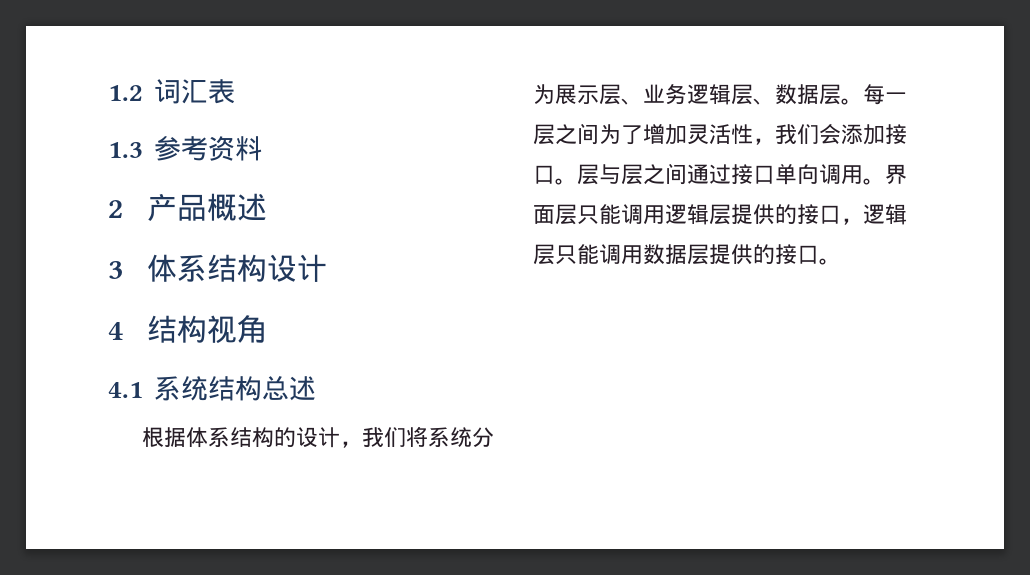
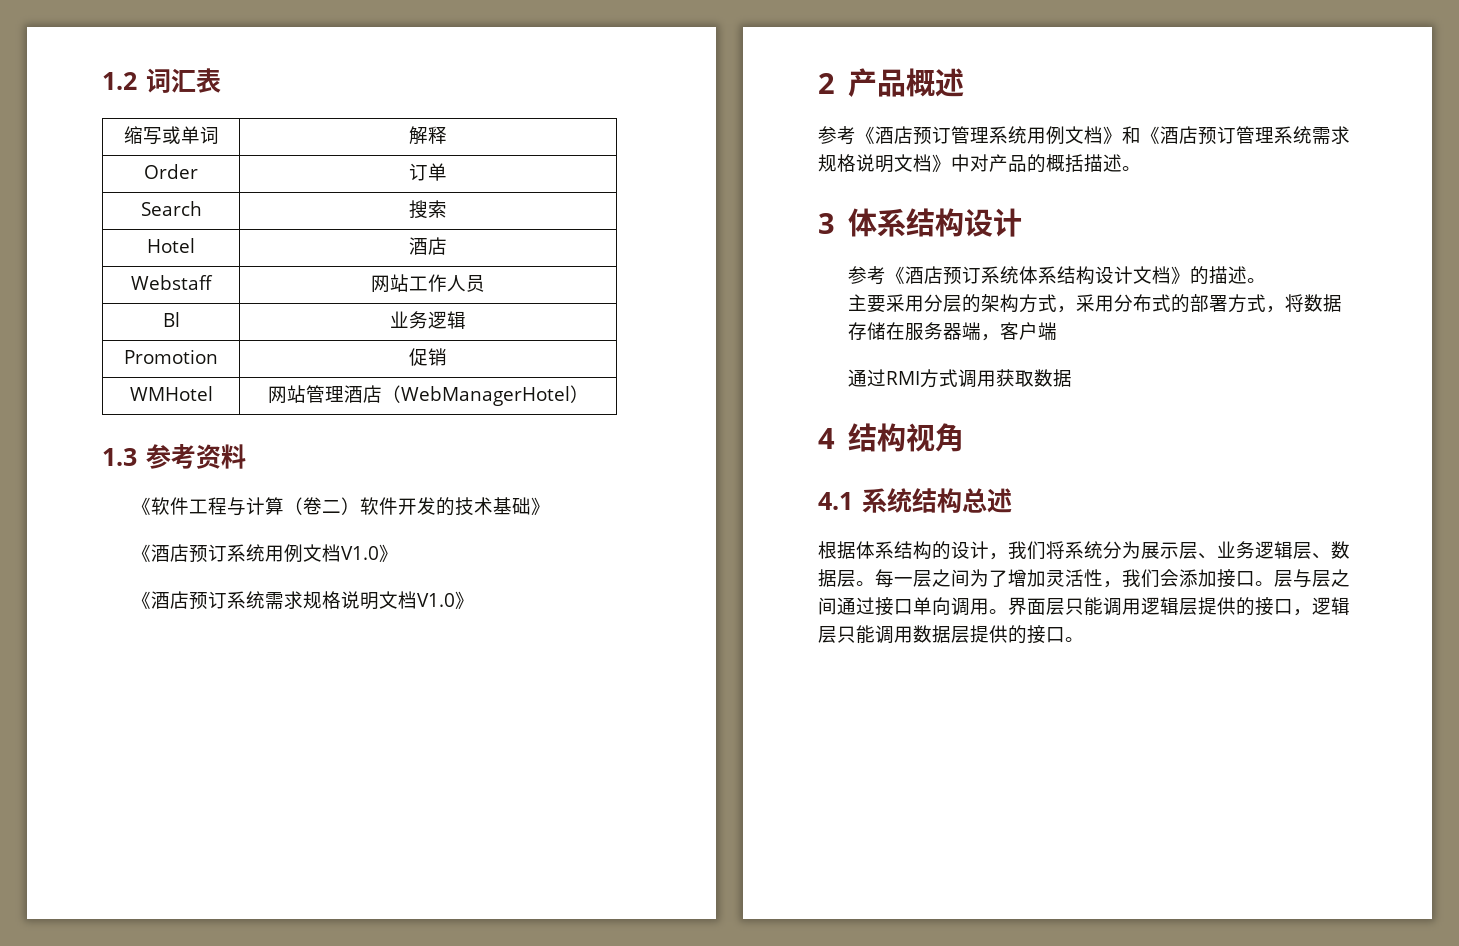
[108,136,262,161] [108,193,267,221] [108,254,327,282] // 1.3参考资料 // 2产品概述 // 3体系结构设计 -> [123,126,219,145] [408,126,447,145] [144,164,198,179] [408,163,447,181] [140,201,202,216] [408,200,447,219] [147,238,195,253] [408,237,447,255] [131,275,213,290] [370,274,485,293] [162,312,180,327] [389,311,466,329] [124,349,218,364] [408,348,447,366] [129,386,213,401] [267,385,589,406] [102,444,247,469] [132,497,551,516] [132,544,399,563] [132,591,475,610] [818,68,965,97] [818,126,1350,145] [818,154,1141,173] [818,208,1023,237] [848,266,1267,285] [848,294,1343,313] [848,322,1058,341] [848,369,1073,388] // 缩写或单词 | 解释 // Order | 订单 // Search | 搜索 // Hotel | 酒店 // Webstaff | 网站工作人员 // Bl | 业务逻辑 // Promotion | 促销 // WMHotel | 网站管理酒店（WebManagerHotel） // 1.3参考资料 // 《软件工程与计算（卷二）软件开发的技术基础》 // 《酒店预订系统用例文档V1.0》 // 《酒店预订系统需求规格说明文档V1.0》 // 2产品概述 // 参考《酒店预订管理系统用例文档》和《酒店预订管理系统需求规格说明文档》中对产品的概括描述。 // 3体系结构设计 // 参考《酒店预订系统体系结构设计文档》的描述。 // 主要采用分层的架构方式，采用分布式的部署方式，将数据存储在服务器端，客户端 // 通过RMI方式调用获取数据

